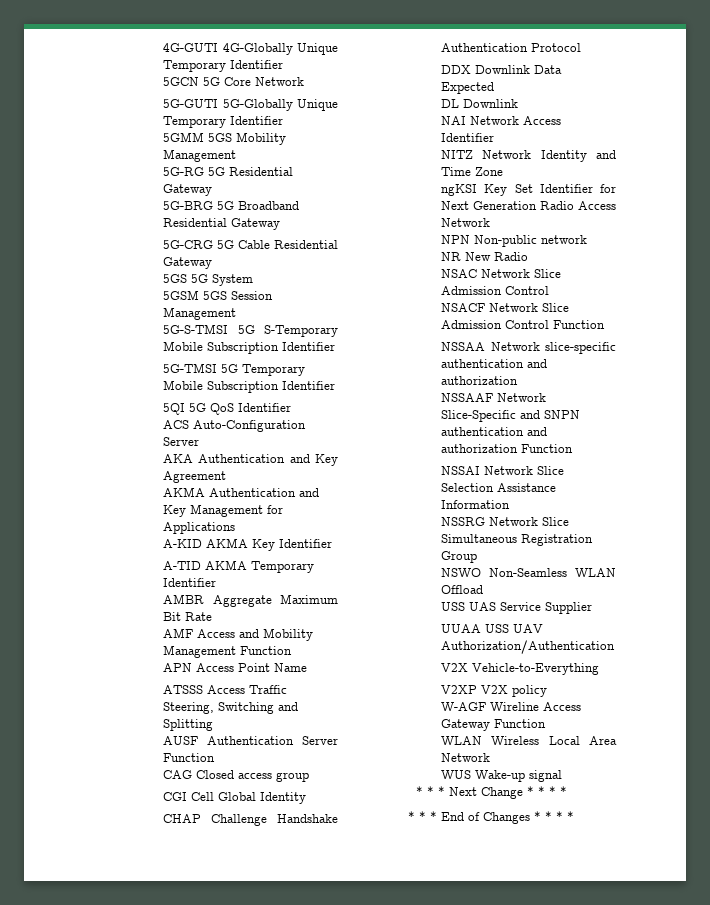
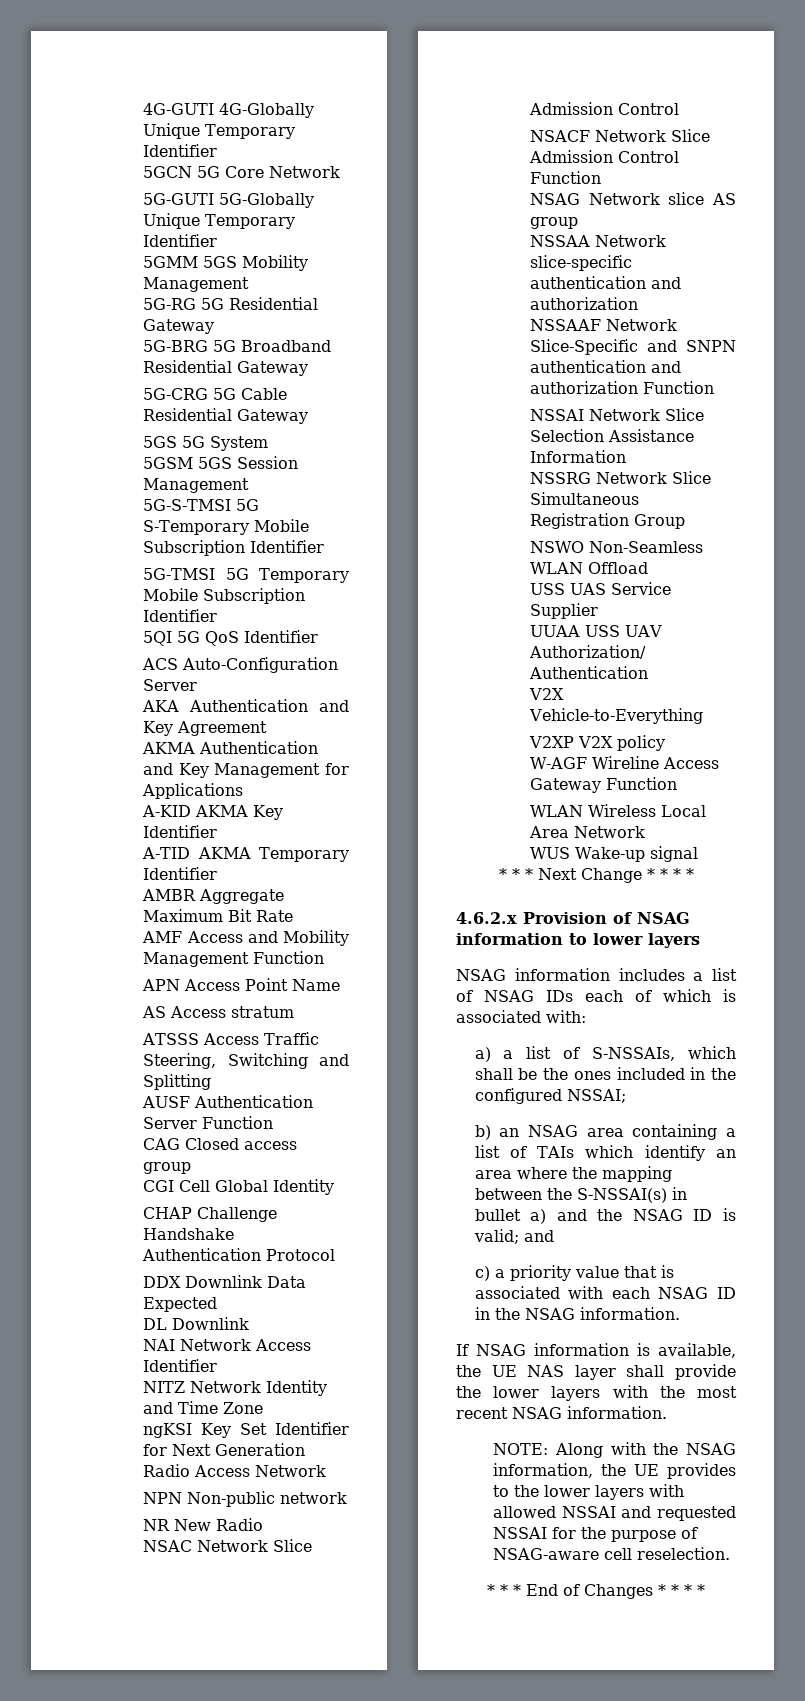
(307, 667) none -> [142,1006,295,1018] // AS Access stratum
(605, 324) none -> [530,192,736,205] [530,217,579,229] // NSAG Network slice AS group
(567, 791) none -> [456,912,690,924] [456,933,700,948] [456,968,737,981] [456,989,736,1002] [456,1010,586,1023] [474,1046,736,1062] [474,1067,736,1080] [474,1088,626,1104] [474,1124,736,1140] [474,1145,736,1161] [474,1166,672,1182] [474,1187,687,1203] [474,1208,736,1224] [473,1229,554,1244] [474,1265,674,1281] [474,1286,736,1299] [474,1307,680,1320] [456,1343,736,1358] [456,1364,736,1380] [456,1385,737,1401] [456,1406,667,1419] [493,1442,736,1458] [493,1463,736,1479] [493,1484,685,1500] [493,1506,736,1521] [493,1527,699,1542] [493,1547,731,1560] // 4.6.2.x Provision of NSAG information to lower layers // NSAG information includes a list of NSAG IDs each of which is associated with: // a) a list of S-NSSAIs, which shall be the ones included in the configured NSSAI; // b) an NSAG area containing a list of TAIs which identify an area where the mapping between the S-NSSAI(s) in bullet a) and the NSAG ID is valid; and // c) a priority value that is associated with each NSAG ID in the NSAG information. // If NSAG information is available, the UE NAS layer shall provide the lower layers with the most recent NSAG information. // NOTE: Along with the NSAG information, the UE provides to the lower layers with allowed NSSAI and requested NSSAI for the purpose of NSAG-aware cell reselection.

